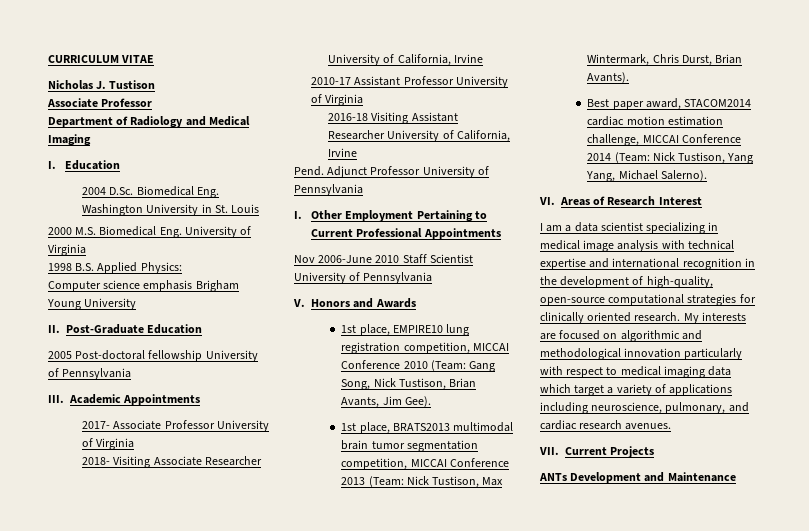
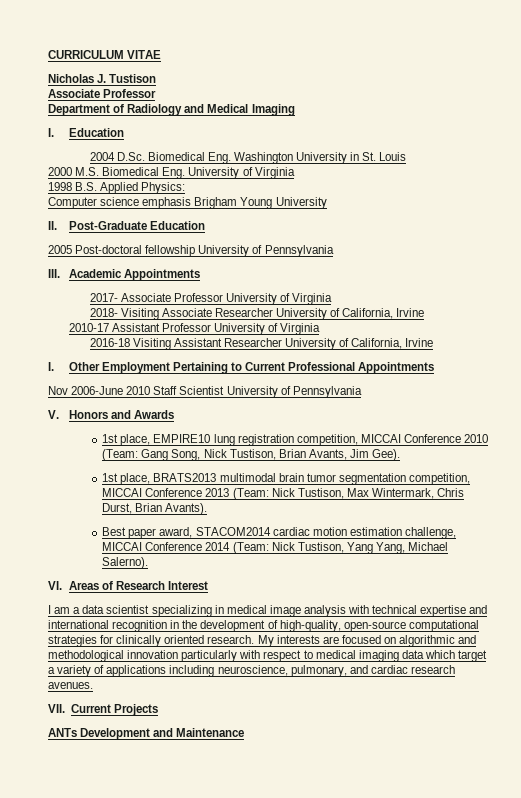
[294,166,489,178] [294,184,363,196] // Pend. Adjunct Professor University of Pennsylvania -> (434, 342) none

